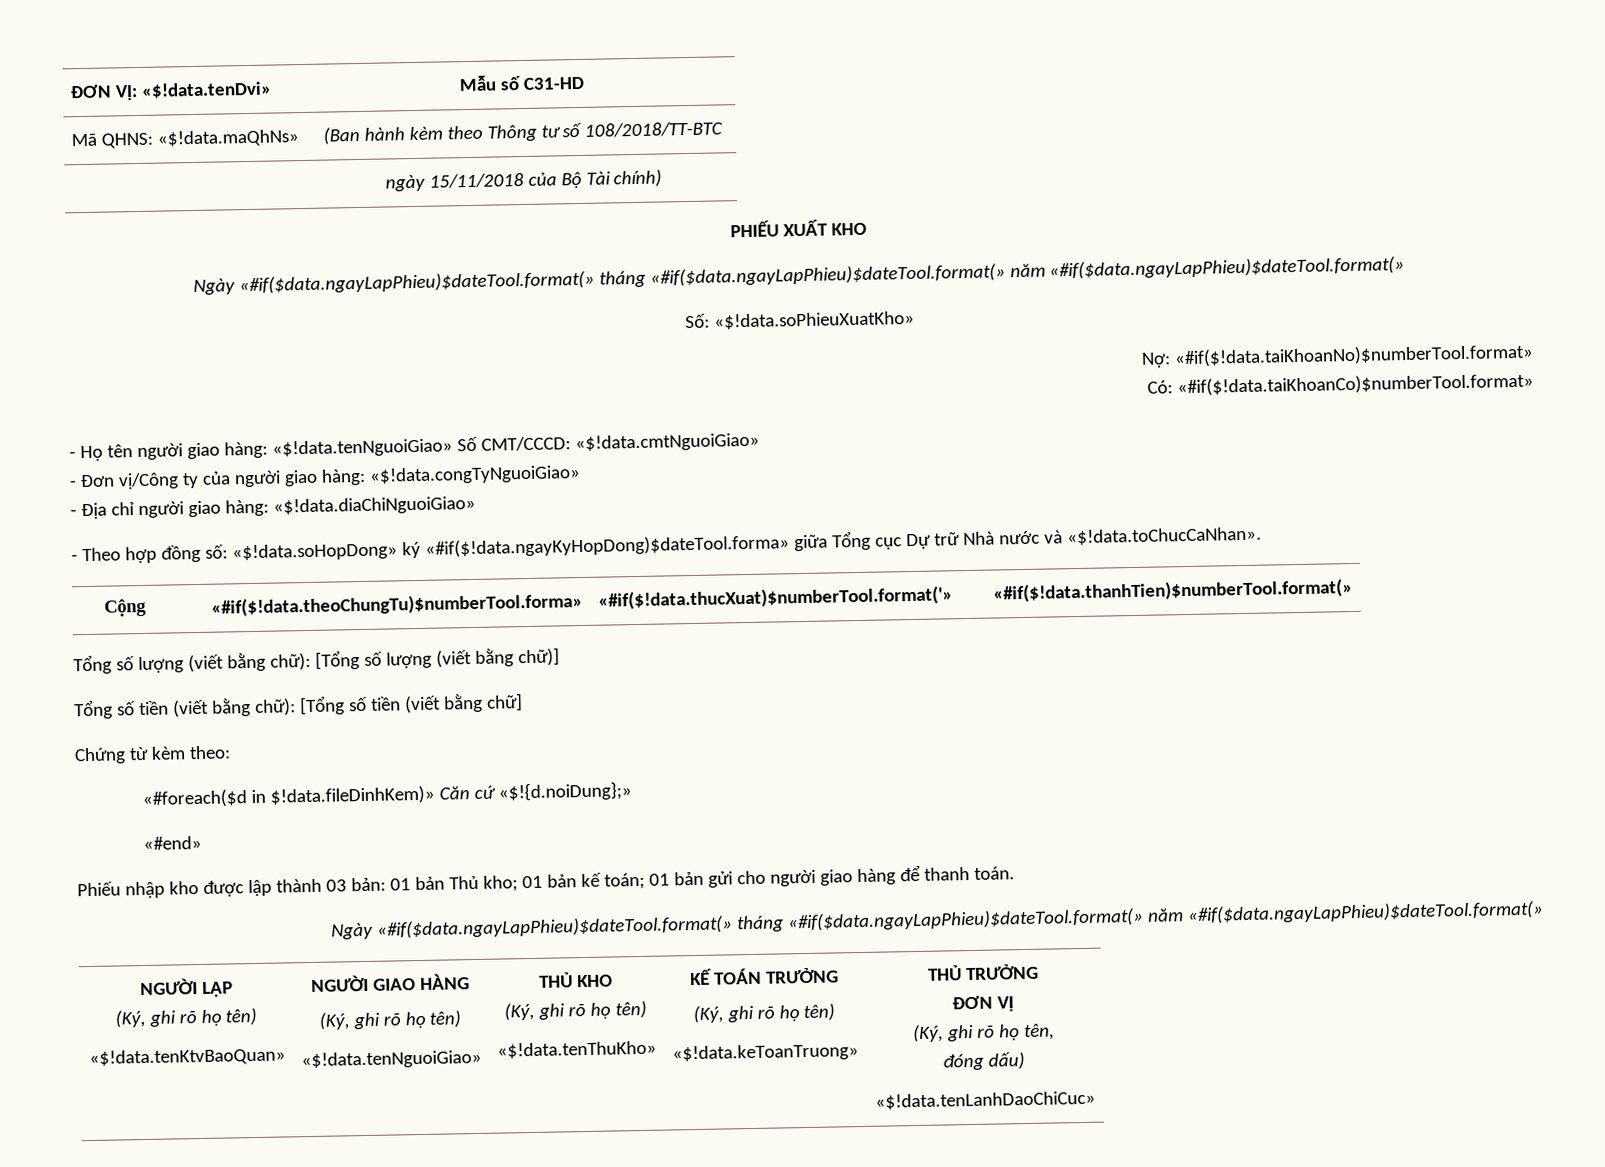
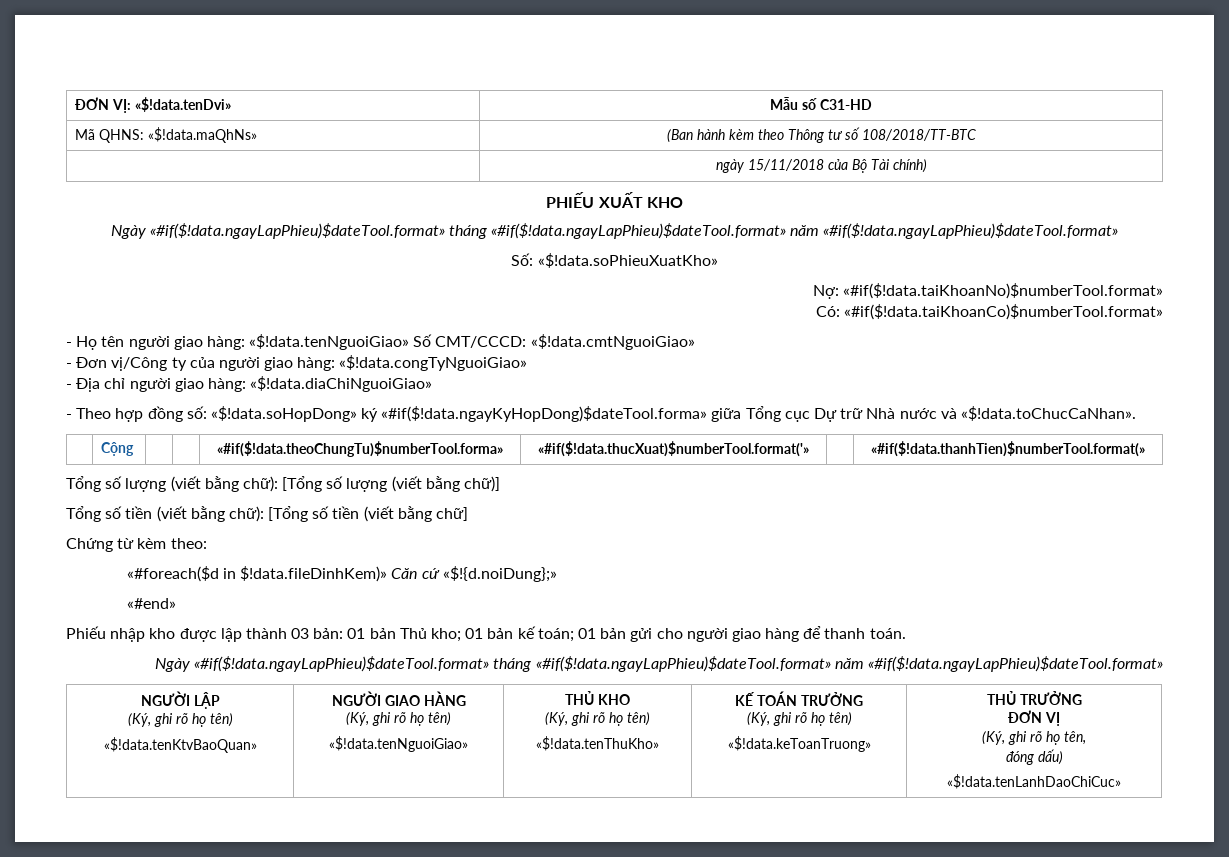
[238,256,1406,295] «#if($data.ngayLapPhieu)$dateTool.format(» tháng «#if($data.ngayLapPhieu)$dateTool.format(» năm «#if($data.ngayLapPhieu)$dateTool.format(» -> [149,223,1119,239] «#if($!data.ngayLapPhieu)$dateTool.format» tháng «#if($!data.ngayLapPhieu)$dateTool.format» năm «#if($!data.ngayLapPhieu)$dateTool.format»
[377,900,1544,939] «#if($data.ngayLapPhieu)$dateTool.format(» tháng «#if($data.ngayLapPhieu)$dateTool.format(» năm «#if($data.ngayLapPhieu)$dateTool.format(» -> [194,656,1163,672] «#if($!data.ngayLapPhieu)$dateTool.format» tháng «#if($!data.ngayLapPhieu)$dateTool.format» năm «#if($!data.ngayLapPhieu)$dateTool.format»

